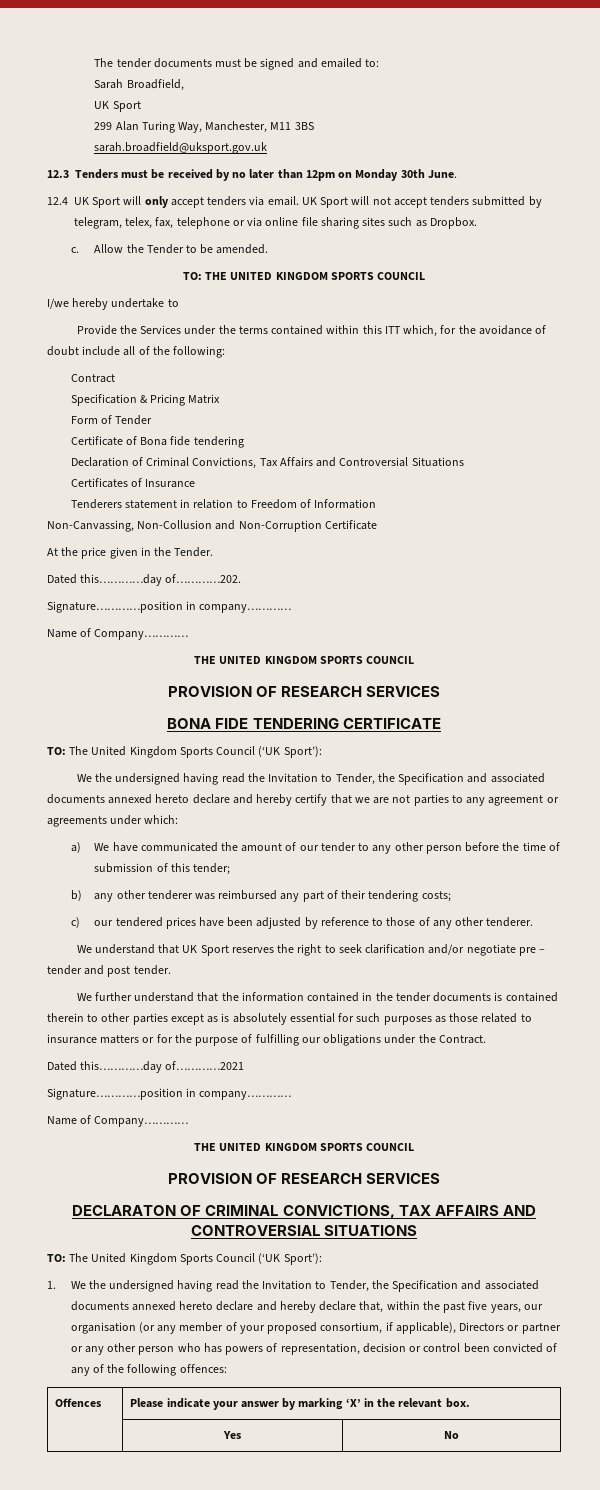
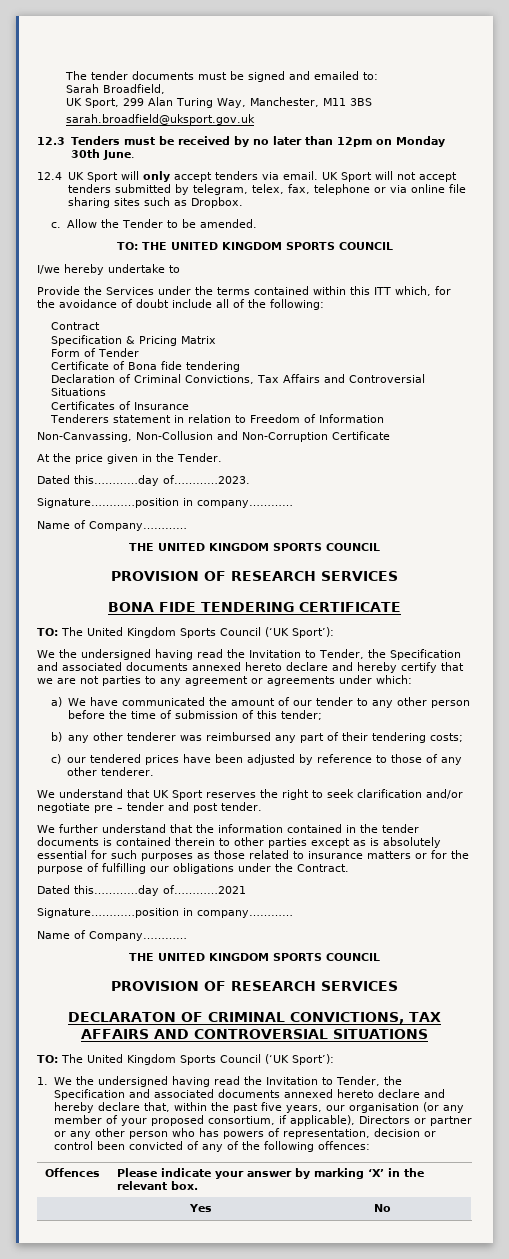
[112,101,141,112] Sport // -> [84,98,119,108] Sport,
[165,574,242,583] of…………202. -> [163,475,250,484] of…………2023.

